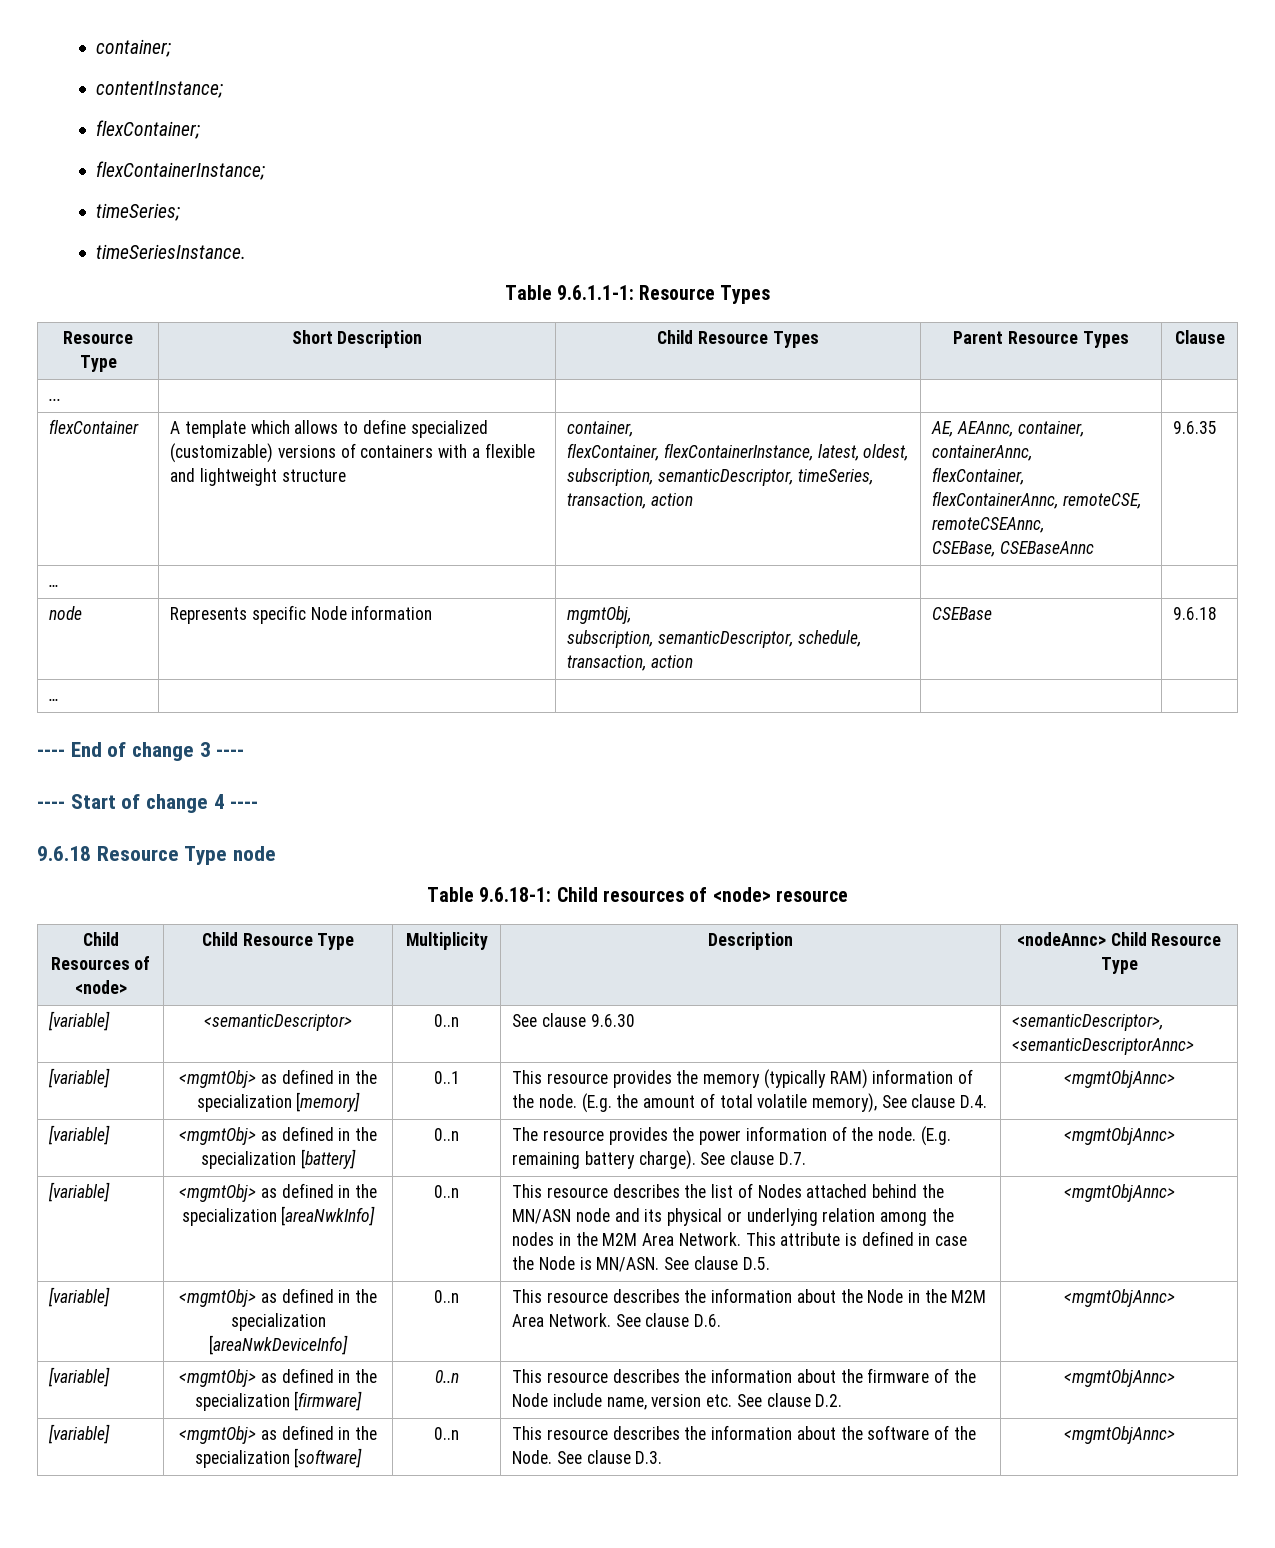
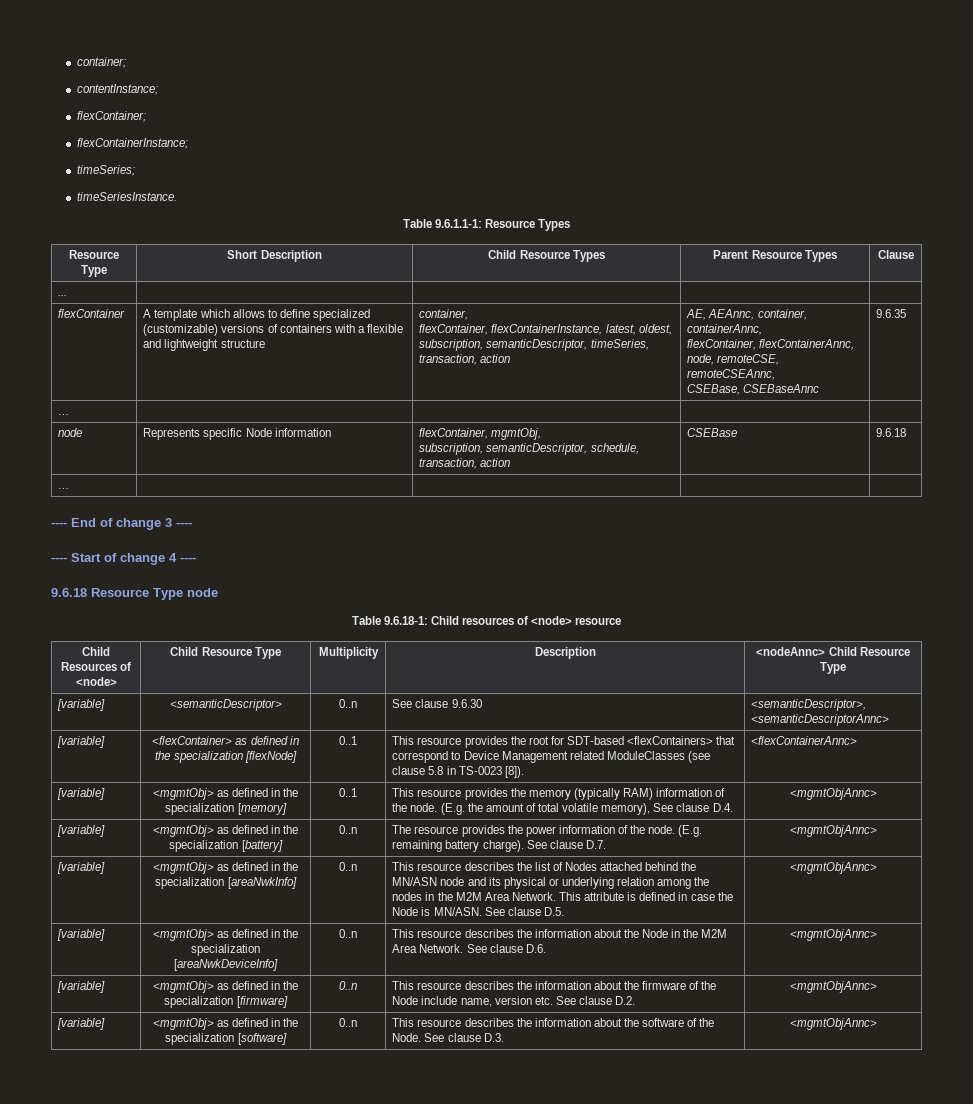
(1059, 500) none -> [687,354,715,365] node,
(433, 612) none -> [419,428,489,439] flexContainer,
(1195, 1046) none -> [57,736,106,748] [152,736,299,745] [155,751,297,763] [339,736,357,745] [392,736,736,748] [392,751,711,763] [392,766,524,778] [751,736,858,745] // [variable] | <flexContainer> as defined in the specialization [flexNode] | 0..1 | This resource provides the root for SDT-based <flexContainers> that correspond to Device Management related ModuleClasses (see clause 5.8 in TS-0023 [8]). | <flexContainerAnnc>

